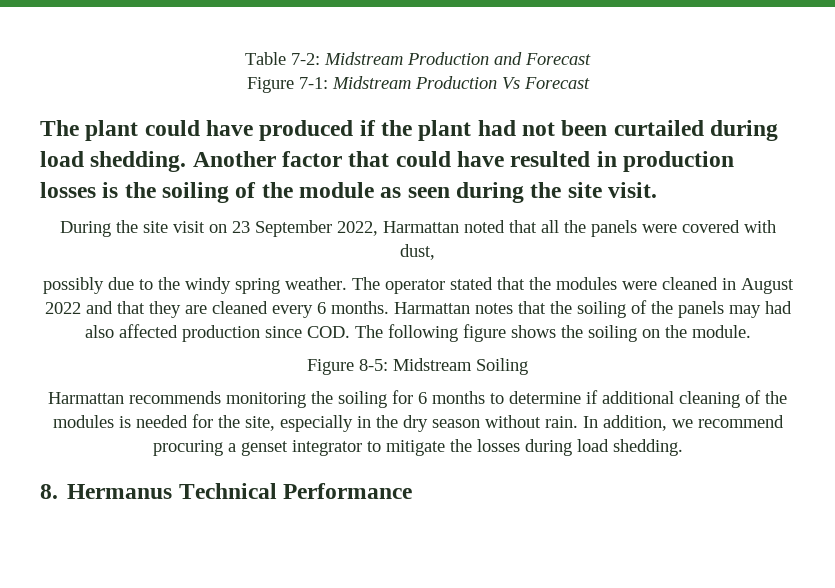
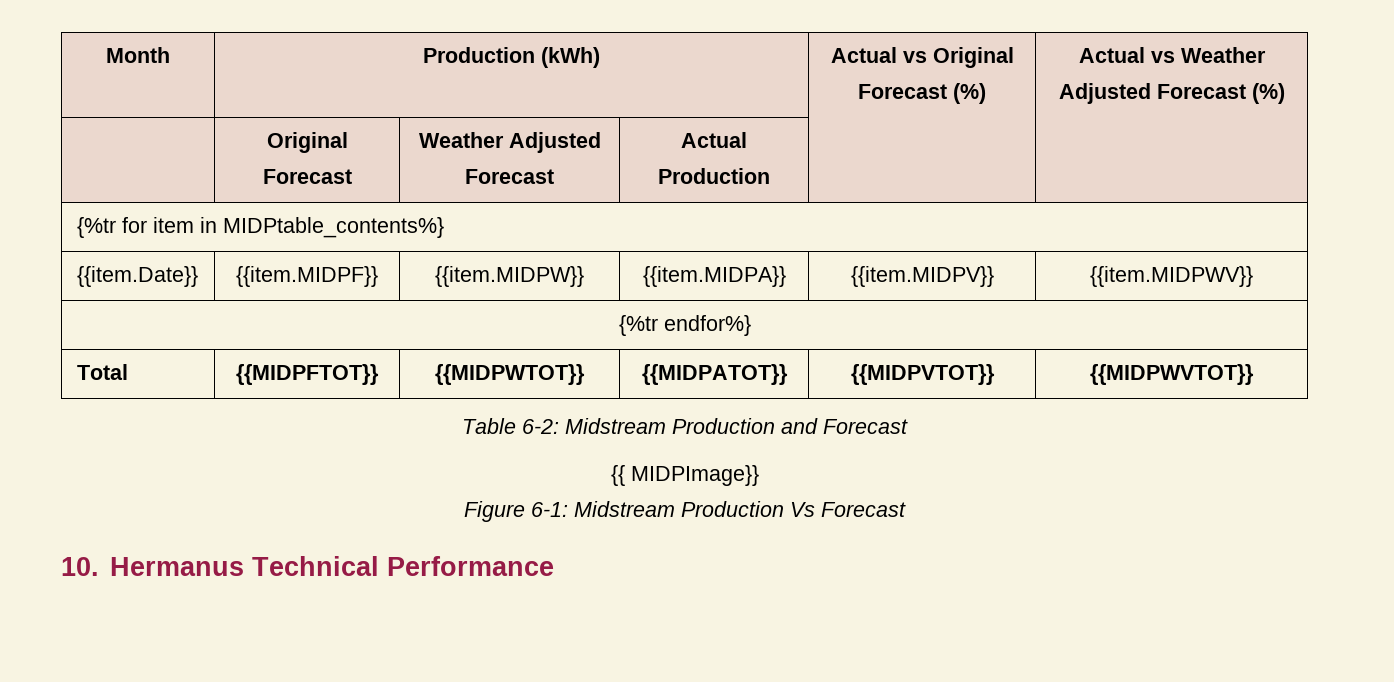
[245,52,320,65] Table 7-2: -> [106,47,170,63] [423,47,600,68] [830,47,1014,68] [858,83,986,104] [1078,47,1266,63] [1058,83,1285,104] [266,132,348,153] [262,169,352,184] [418,132,601,153] [465,169,554,184] [681,132,747,148] [658,168,770,184] [76,217,444,238] [76,266,198,287] [236,266,378,287] [435,266,584,287] [642,266,786,287] [850,266,994,287] [1090,266,1253,287] [618,315,751,336] [76,364,128,380] [236,364,379,385] [435,364,585,385] [641,364,788,385] [850,364,995,385] [1090,364,1254,385] [462,418,559,434] Month | Production (kWh) | Actual vs Original Forecast (%) | Actual vs Weather Adjusted Forecast (%) // | Original Forecast | Weather Adjusted Forecast | Actual Production | | // {%tr for item in MIDPtable_contents%} // {{item.Date}} | {{item.MIDPF}} | {{item.MIDPW}} | {{item.MIDPA}} | {{item.MIDPV}} | {{item.MIDPWV}} // {%tr endfor%} // Total | {{MIDPFTOT}} | {{MIDPWTOT}} | {{MIDPATOT}} | {{MIDPVTOT}} | {{MIDPWVTOT}} // Table 6-2:
[246,77,328,93] // Figure 7-1: -> [610,465,759,486] [464,501,568,522] // {{ MIDPImage}} // Figure 6-1:
[40,120,779,141] [40,151,735,172] [40,182,658,203] [59,220,776,237] [400,244,435,260] [42,277,794,294] [44,300,792,318] [84,324,751,342] [307,358,528,375] [48,390,787,408] [52,414,784,432] [152,439,683,456] [40,484,58,499] The plant could have produced if the plant had not been curtailed during load shedding. Another factor that could have resulted in production losses is the soiling of the module as seen during the site visit. // During the site visit on 23 September 2022, Harmattan noted that all the panels were covered with dust, // possibly due to the windy spring weather. The operator stated that the modules were cleaned in August 2022 and that they are cleaned every 6 months. Harmattan notes that the soiling of the panels may had also affected production since COD. The following figure shows the soiling on the module. // Figure 8-5: Midstream Soiling // Harmattan recommends monitoring the soiling for 6 months to determine if additional cleaning of the modules is needed for the site, especially in the dry season without rain. In addition, we recommend procuring a genset integrator to mitigate the losses during load shedding. // 8. -> [61,557,99,576] 10.

